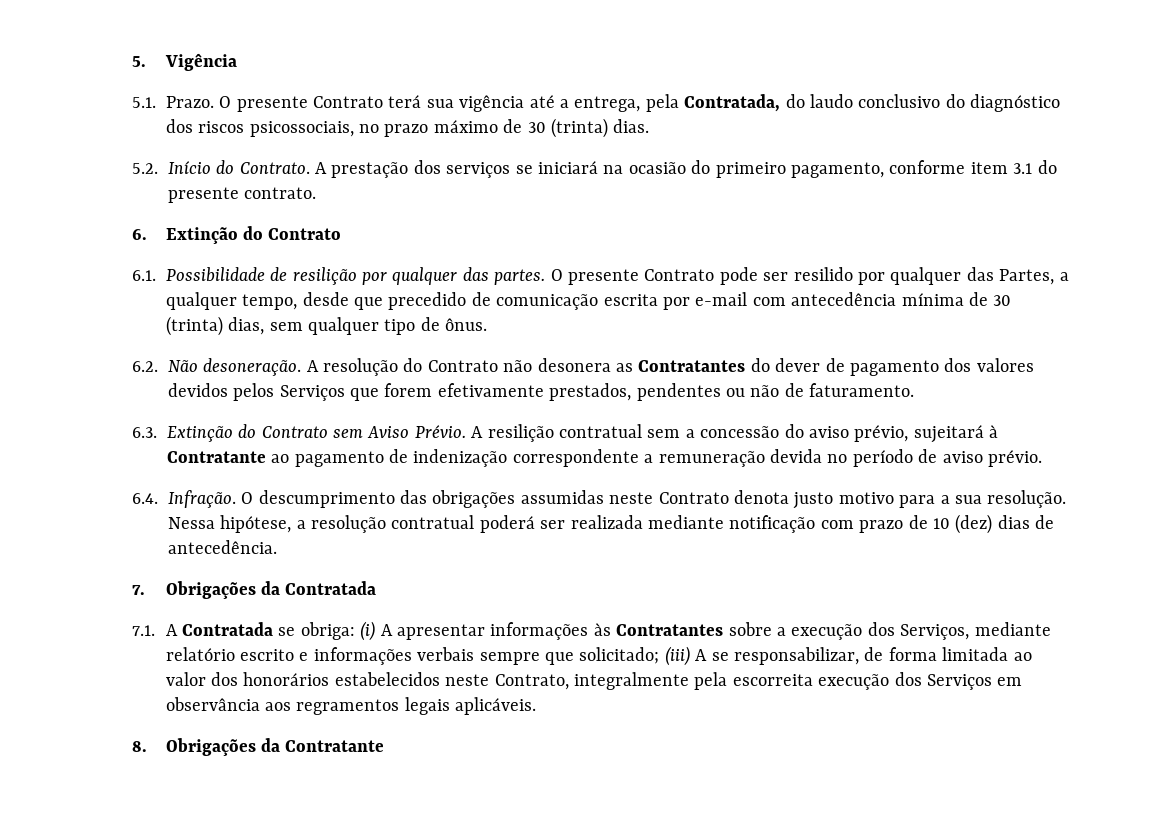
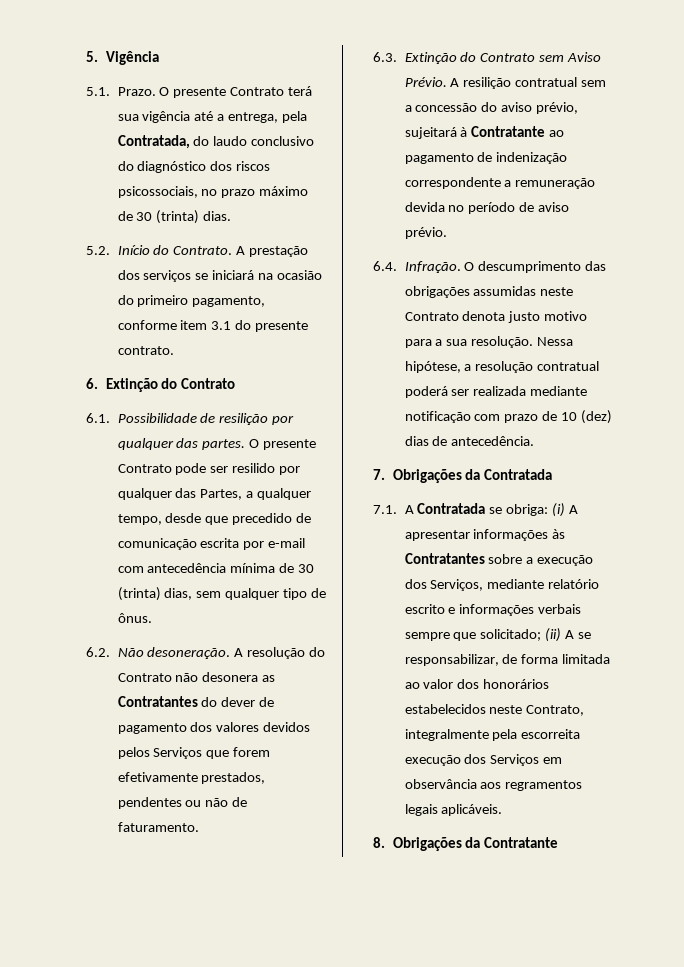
[664,646,690,666] (iii) -> [545,628,562,642] (ii)

